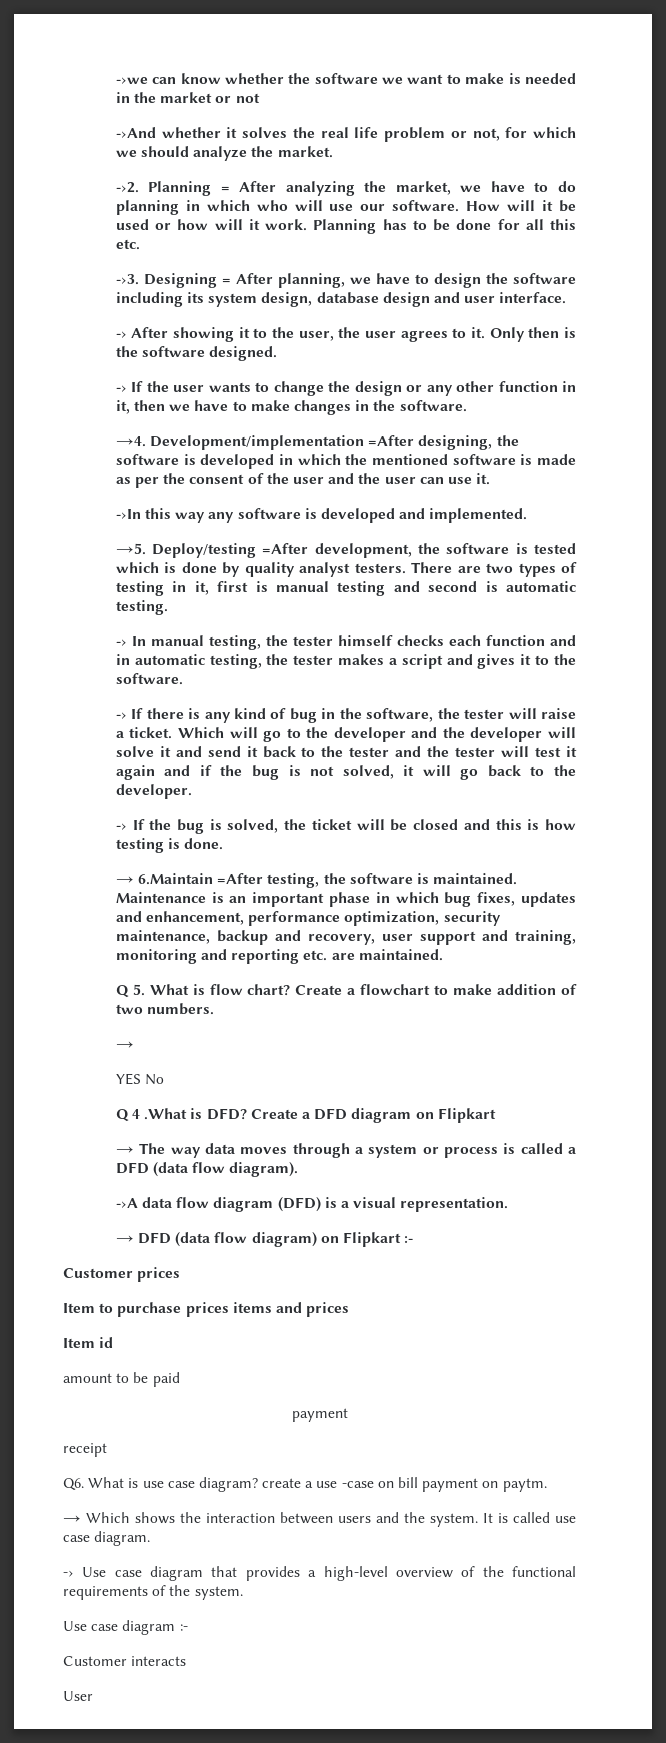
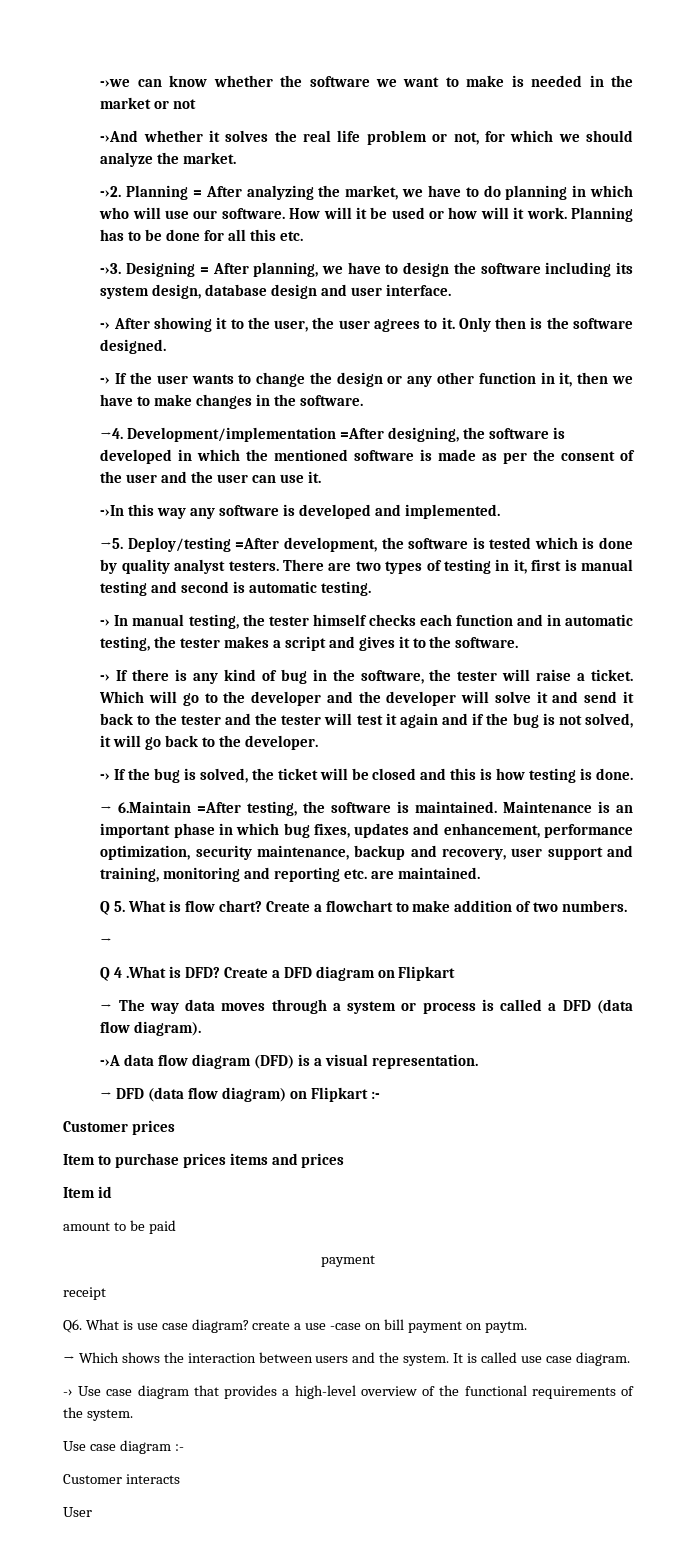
[115,1073,165,1085] // YES No -> (113, 941) none

